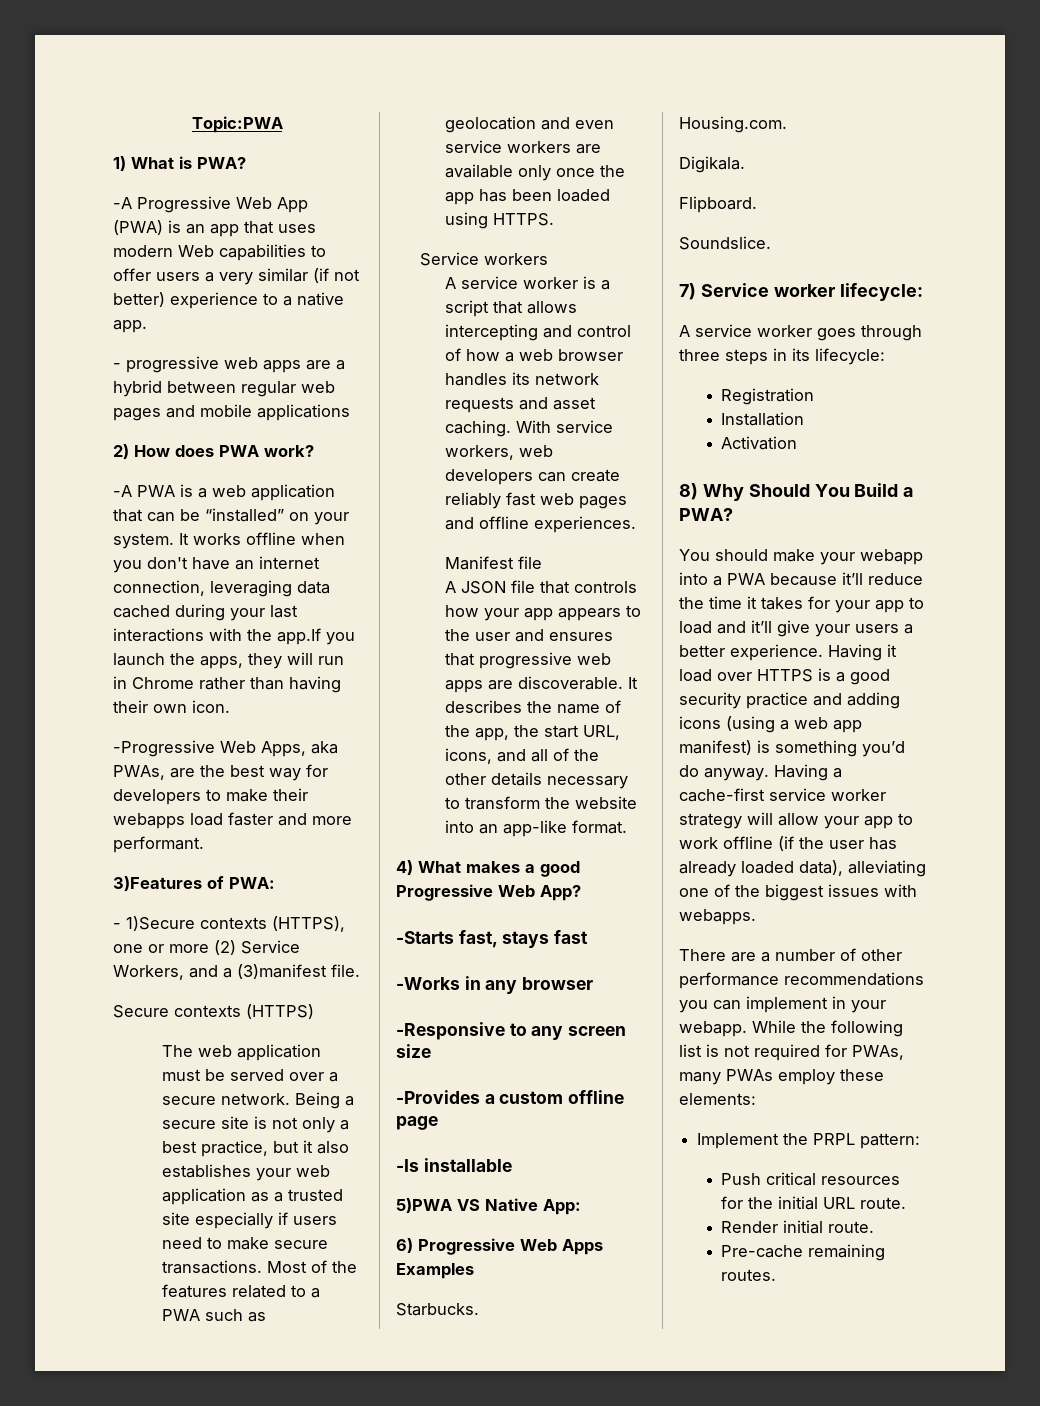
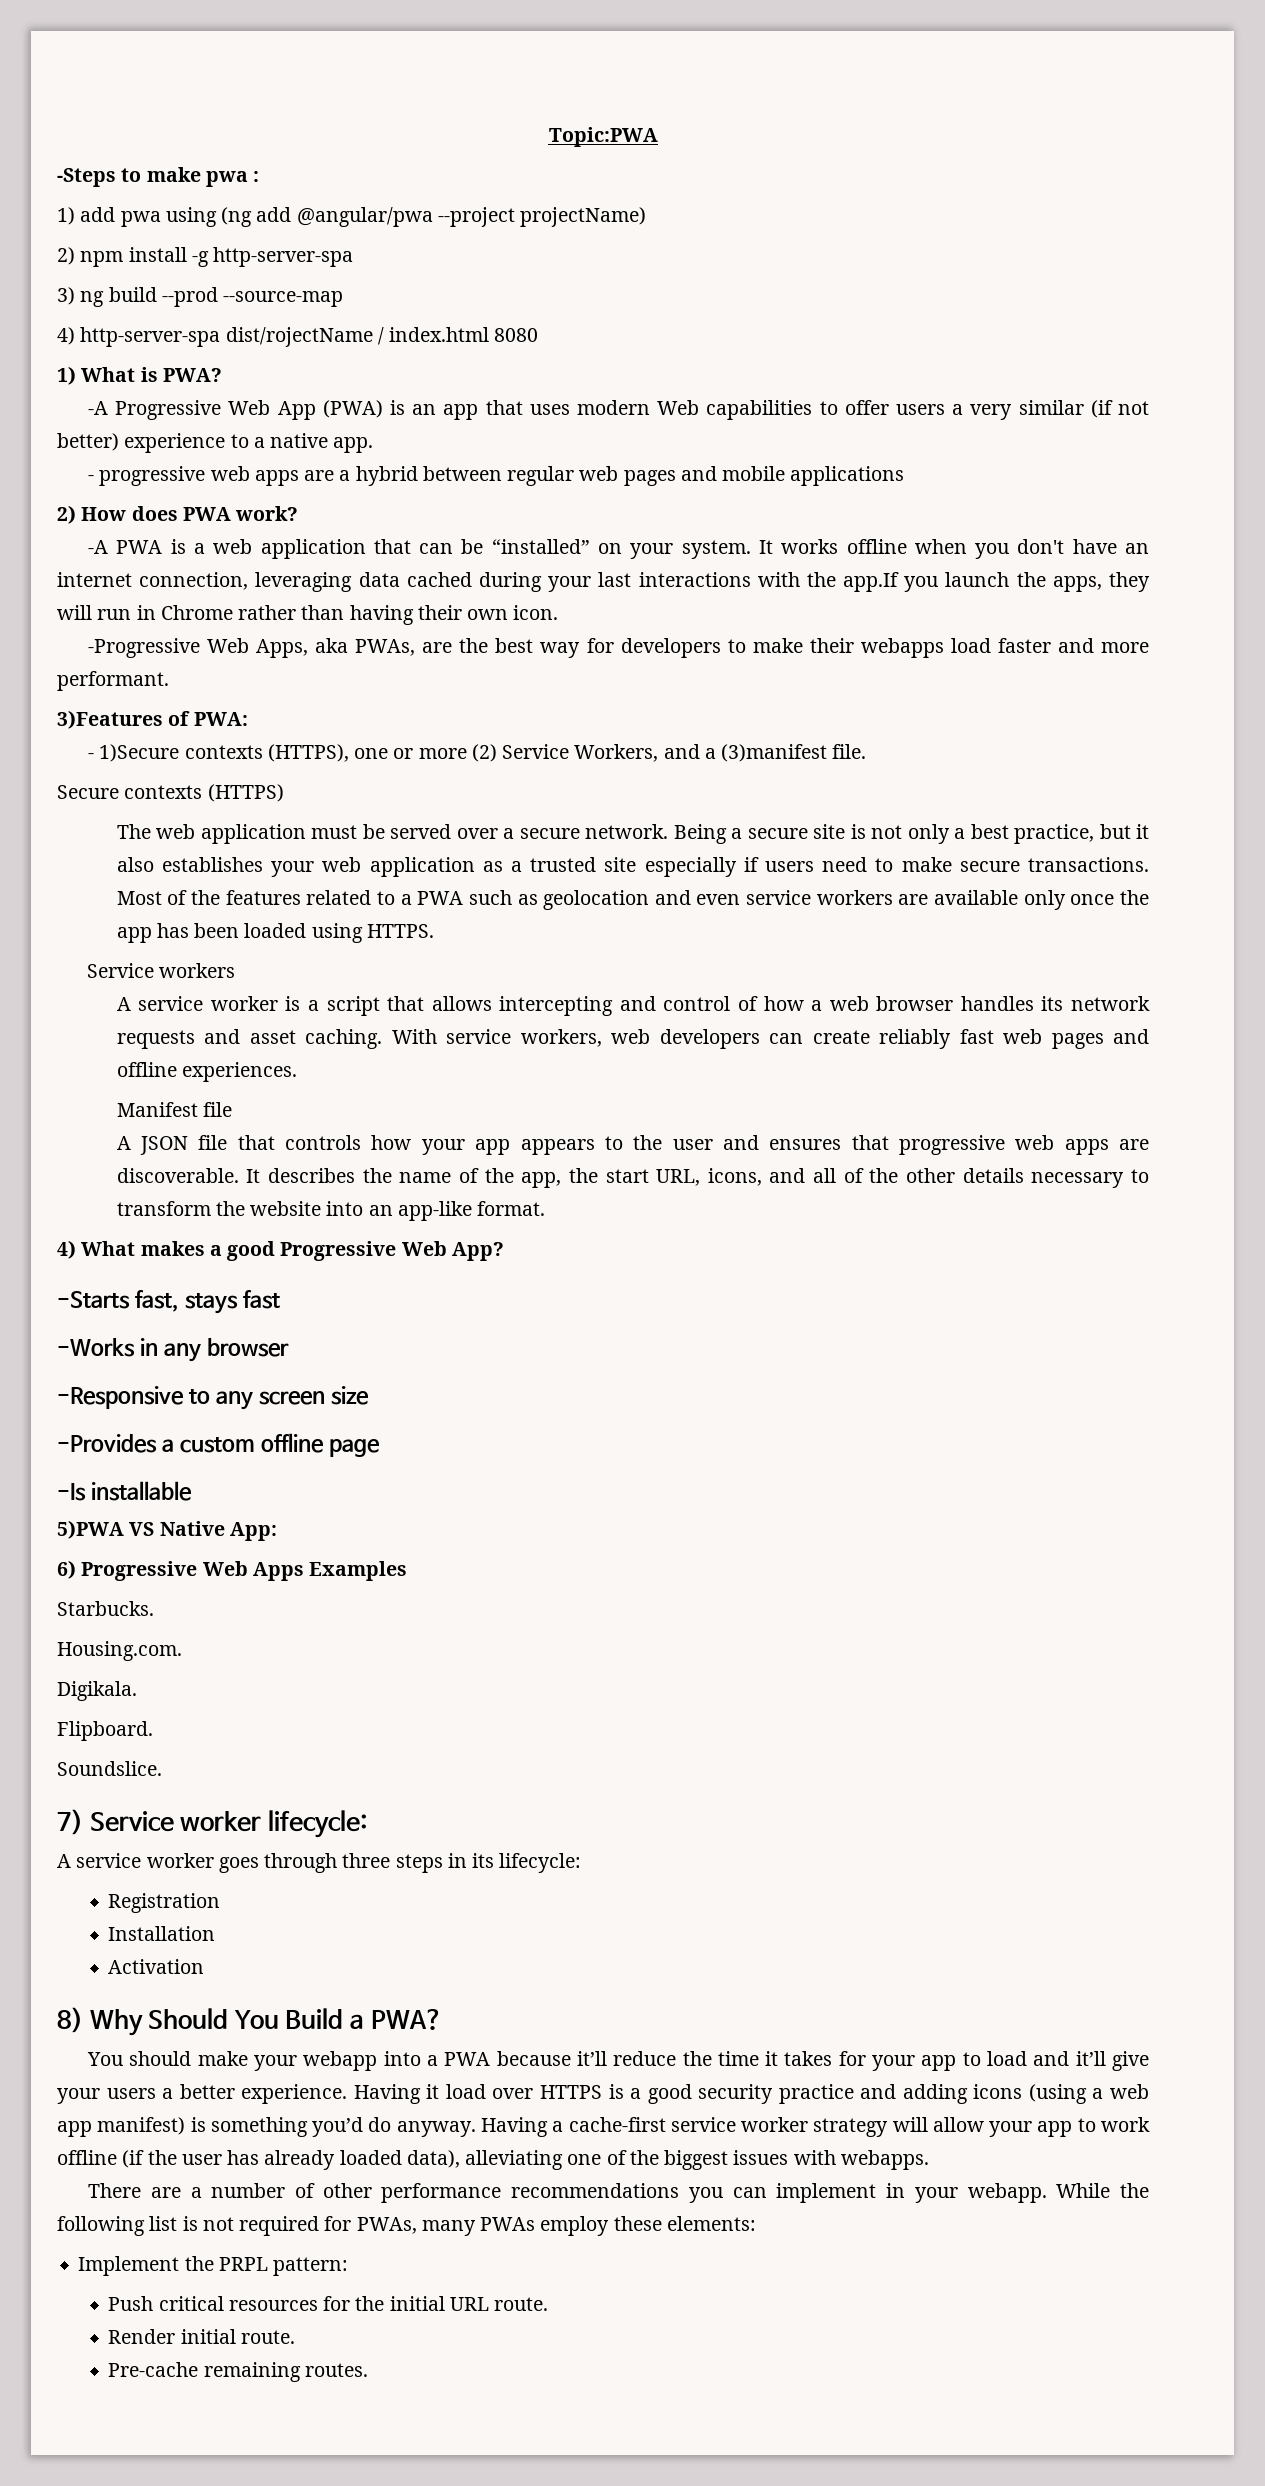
(283, 124) none -> [57,167,260,187] [57,207,647,227] [57,247,354,267] [57,287,344,307] [57,327,539,347] // -Steps to make pwa : // 1) add pwa using (ng add @angular/pwa --project projectName) // 2) npm install -g http-server-spa // 3) ng build --prod --source-map // 4) http-server-spa dist/rojectName / index.html 8080

